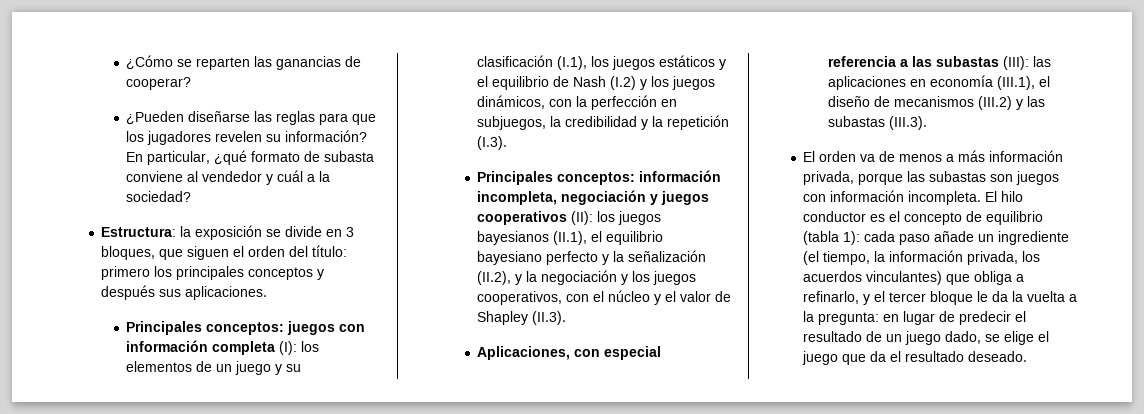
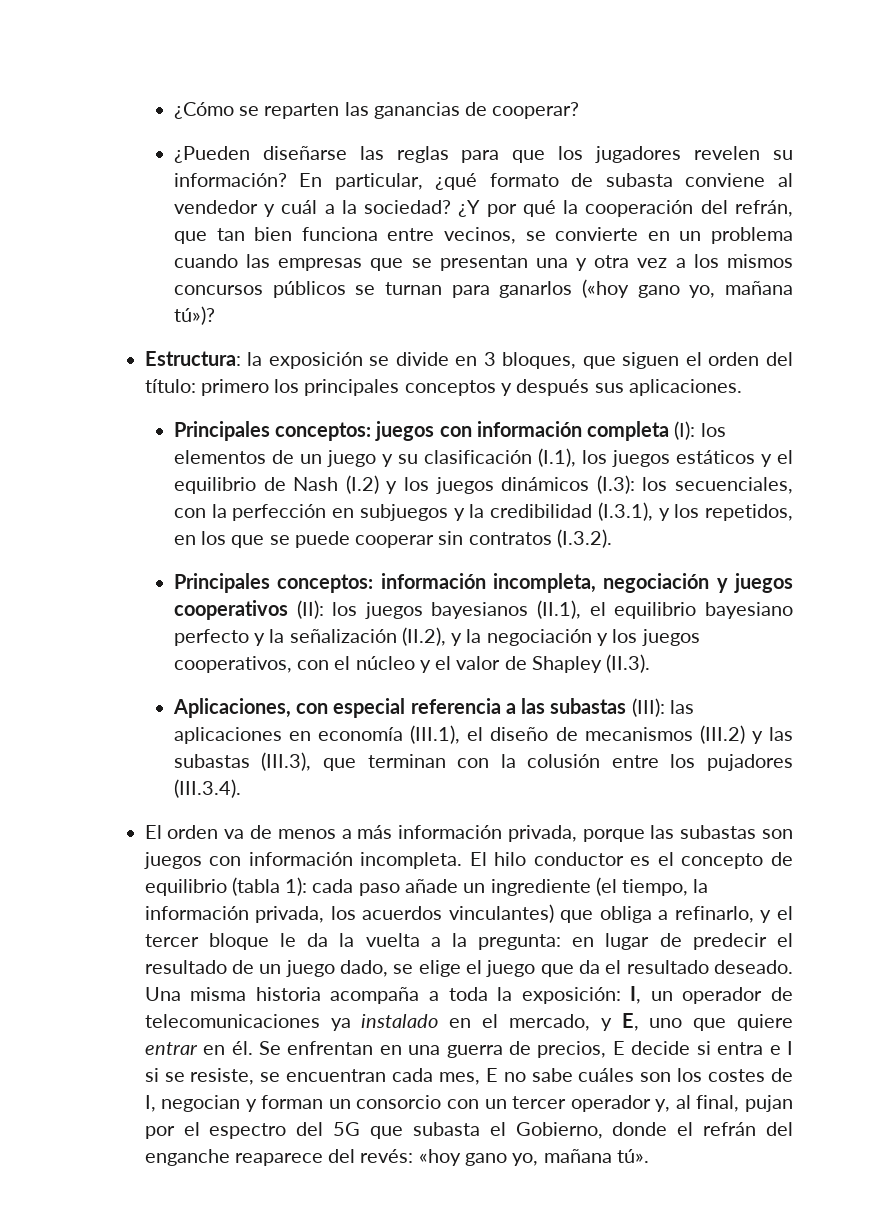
(192, 196) none -> [458,200,793,217] [173,227,793,244] [173,254,793,271] [173,279,793,298] [173,306,215,325] ¿Y por qué la cooperación del refrán, que tan bien funciona entre vecinos, se convierte en un problema cuando las empresas que se presentan una y otra vez a los mismos concursos públicos se turnan para ganarlos («hoy gano yo, mañana tú»)?
[477,95,678,110] [477,115,730,130] [477,136,508,150] dinámicos, con la perfección en subjuegos, la credibilidad y la repetición (I.3). -> [501,475,793,494] [173,502,794,521] [173,529,613,548] dinámicos (I.3): los secuenciales, con la perfección en subjuegos y la credibilidad (I.3.1), y los repetidos, en los que se puede cooperar sin contratos (I.3.2).
[889,116,928,130] (III.3). -> [261,752,794,771] [173,779,241,798] (III.3), que terminan con la colusión entre los pujadores (III.3.4).
(1028, 356) none -> [144,986,793,1004] [144,1013,793,1031] [144,1041,793,1058] [144,1068,793,1085] [144,1095,793,1112] [144,1122,793,1139] [144,1149,649,1166] Una misma historia acompaña a toda la exposición: I, un operador de telecomunicaciones ya instalado en el mercado, y E, uno que quiere entrar en él. Se enfrentan en una guerra de precios, E decide si entra e I si se resiste, se encuentran cada mes, E no sabe cuáles son los costes de I, negocian y forman un consorcio con un tercer operador y, al final, pujan por el espectro del 5G que subasta el Gobierno, donde el refrán del enganche reaparece del revés: «hoy gano yo, mañana tú».

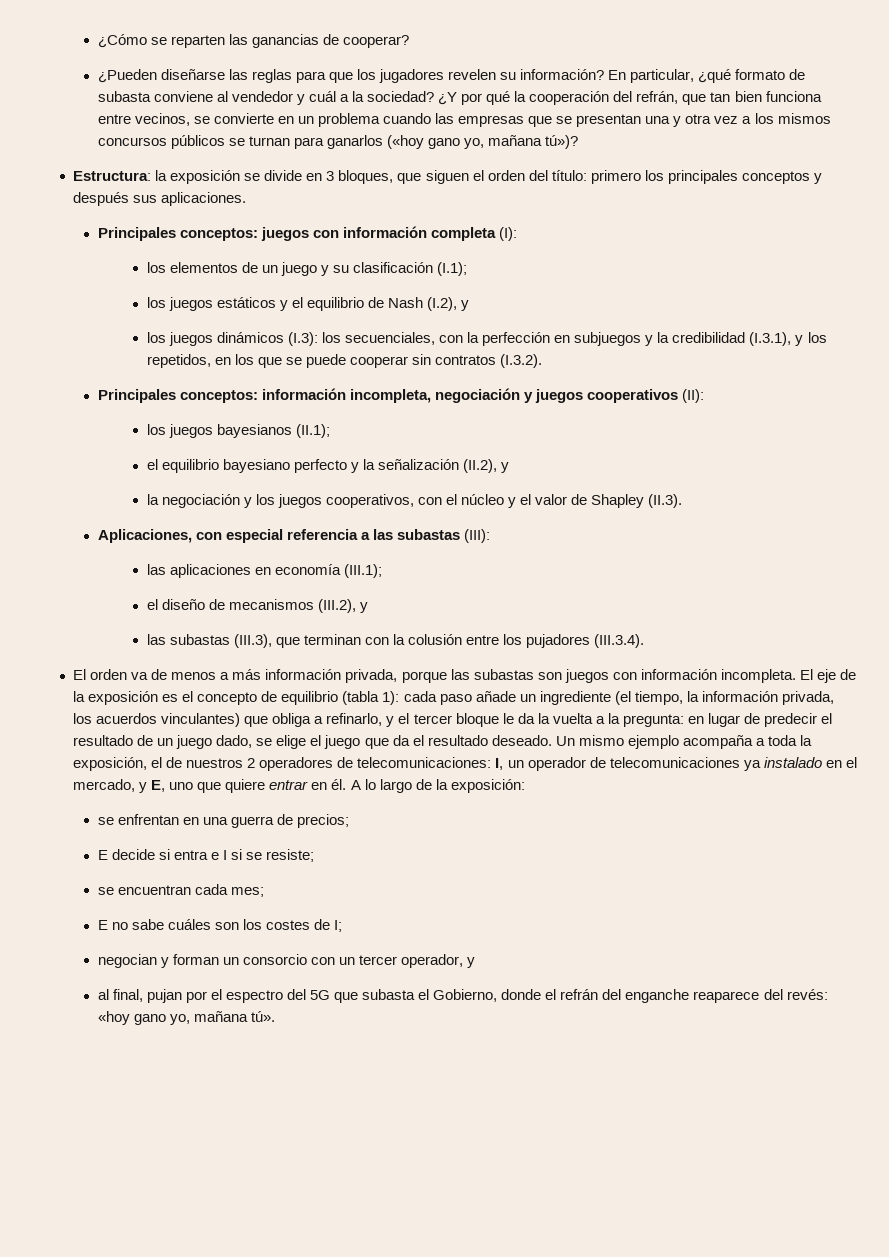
(696, 430) none -> (517, 234) //
[537,448,576,467] (I.1), -> [437,262,468,276] (I.1); //
[345,475,398,494] (I.2) y -> [427,297,470,311] (I.2), y //
(324, 609) none -> (705, 396) //
[537,600,582,619] (II.1), -> [295,424,330,438] (II.1); //
(463, 639) none -> (510, 467) //
(665, 707) none -> (490, 536) //
[410,725,461,744] (III.1), -> [343,564,382,578] (III.1); //
[699,725,763,744] (III.2) y -> [317,599,368,613] (III.2), y //
[494,852,624,866] hilo conductor -> [816,669,857,683] [73,691,159,705] eje de la exposición
[144,987,321,1001] Una misma historia -> [555,735,679,749] Un mismo ejemplo
[521,987,621,1004] exposición: -> [73,757,492,771] exposición, el de nuestros 2 operadores de telecomunicaciones:
[258,1041,281,1055] Se -> [350,779,525,793] [97,817,114,825] A lo largo de la exposición: // se
[537,1041,607,1058] precios, -> [296,814,349,828] precios; //
[190,1068,255,1085] resiste, -> [266,849,315,862] resiste; //
[438,1072,480,1085] mes, -> [230,887,264,897] mes; //
[144,1095,156,1112] I, -> [334,920,343,932] I; //
[570,1095,671,1112] operador y, -> [401,954,476,968] operador, y //

